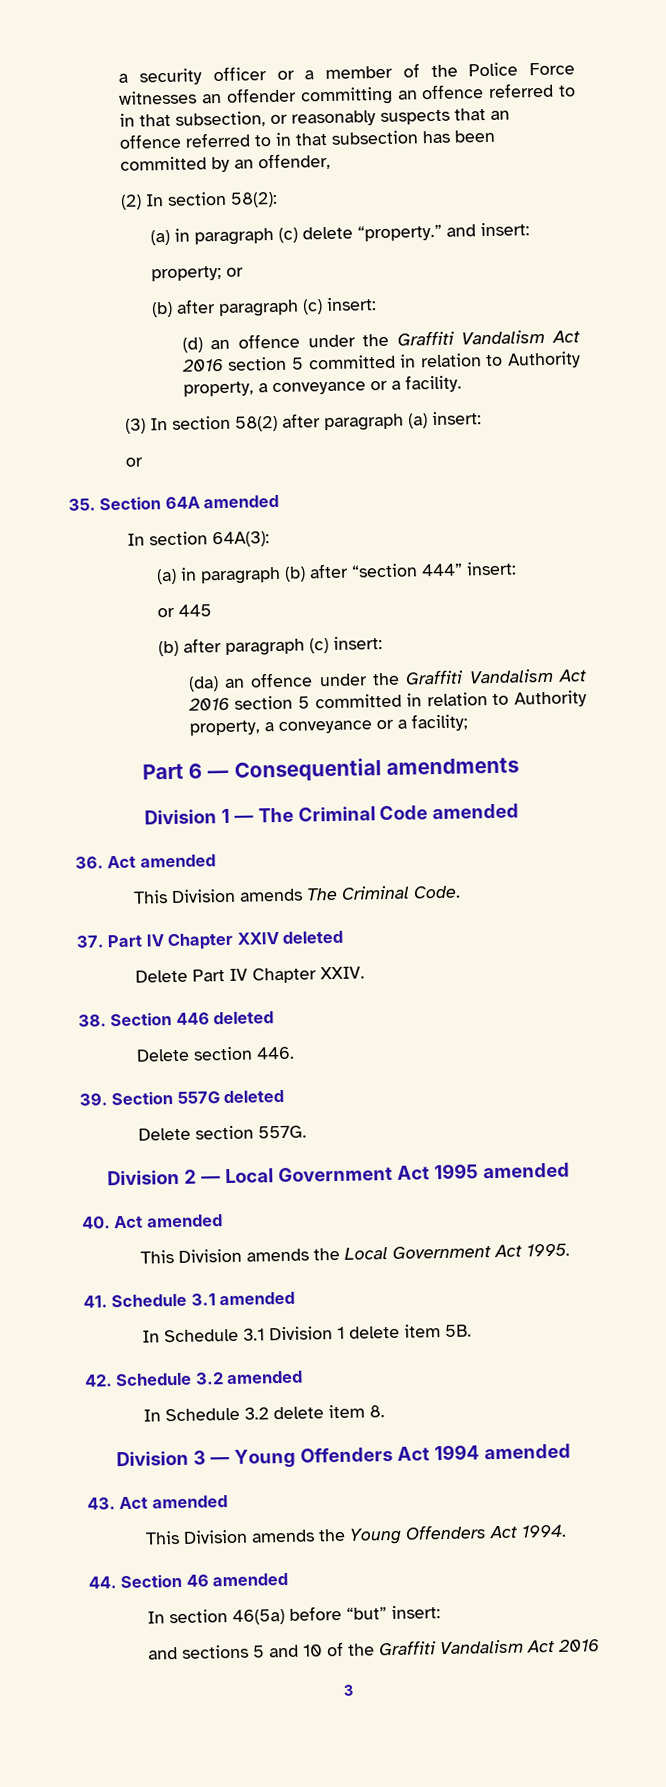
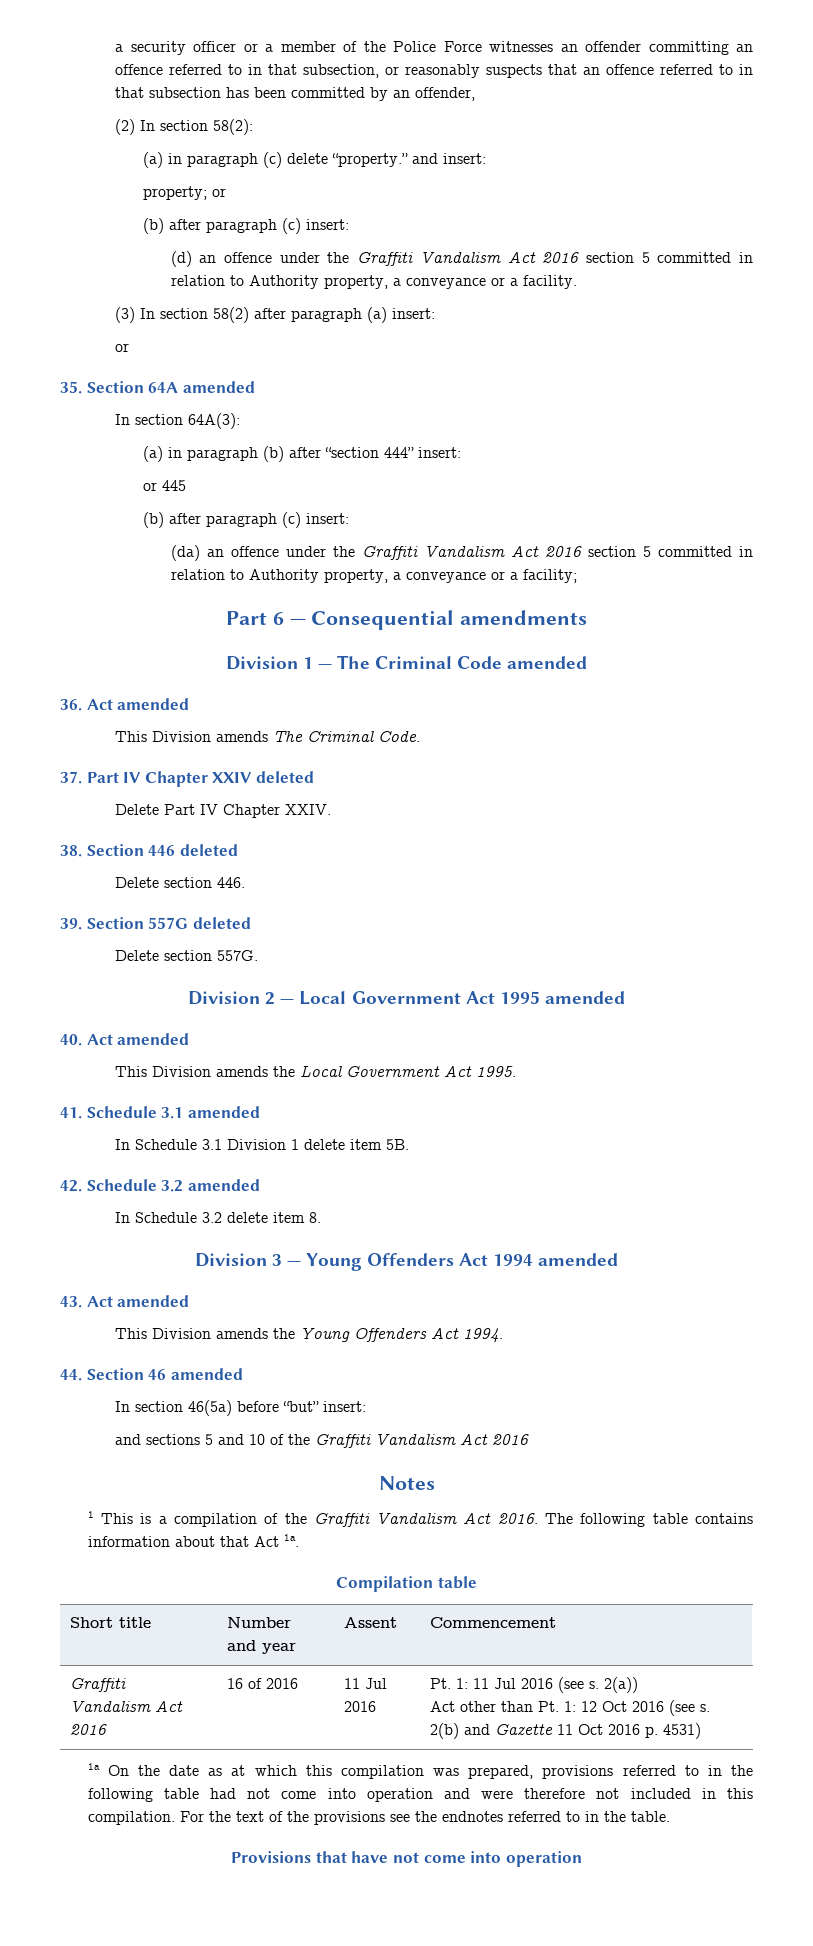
[342,1684,353,1696] 3 -> [378,1476,435,1490] [87,1511,754,1527] [87,1534,299,1547] [336,1576,477,1592] [70,1617,152,1628] [227,1617,292,1628] [227,1640,297,1654] [344,1617,398,1628] [430,1617,557,1628] [70,1678,127,1692] [70,1700,184,1712] [70,1724,108,1735] [227,1678,299,1689] [344,1678,388,1689] [344,1701,377,1712] [430,1677,639,1693] [430,1700,711,1716] [430,1723,702,1739] [87,1763,753,1779] [87,1788,753,1802] [87,1811,670,1825] [231,1851,582,1867] Notes // 1 This is a compilation of the Graffiti Vandalism Act 2016. The following table contains information about that Act 1a. // Compilation table // Short title | Number and year | Assent | Commencement // Graffiti Vandalism Act 2016 | 16 of 2016 | 11 Jul 2016 | Pt. 1: 11 Jul 2016 (see s. 2(a)) // Act other than Pt. 1: 12 Oct 2016 (see s. 2(b) and Gazette 11 Oct 2016 p. 4531) // 1a On the date as at which this compilation was prepared, provisions referred to in the following table had not come into operation and were therefore not included in this compilation. For the text of the provisions see the endnotes referred to in the table. // Provisions that have not come into operation

